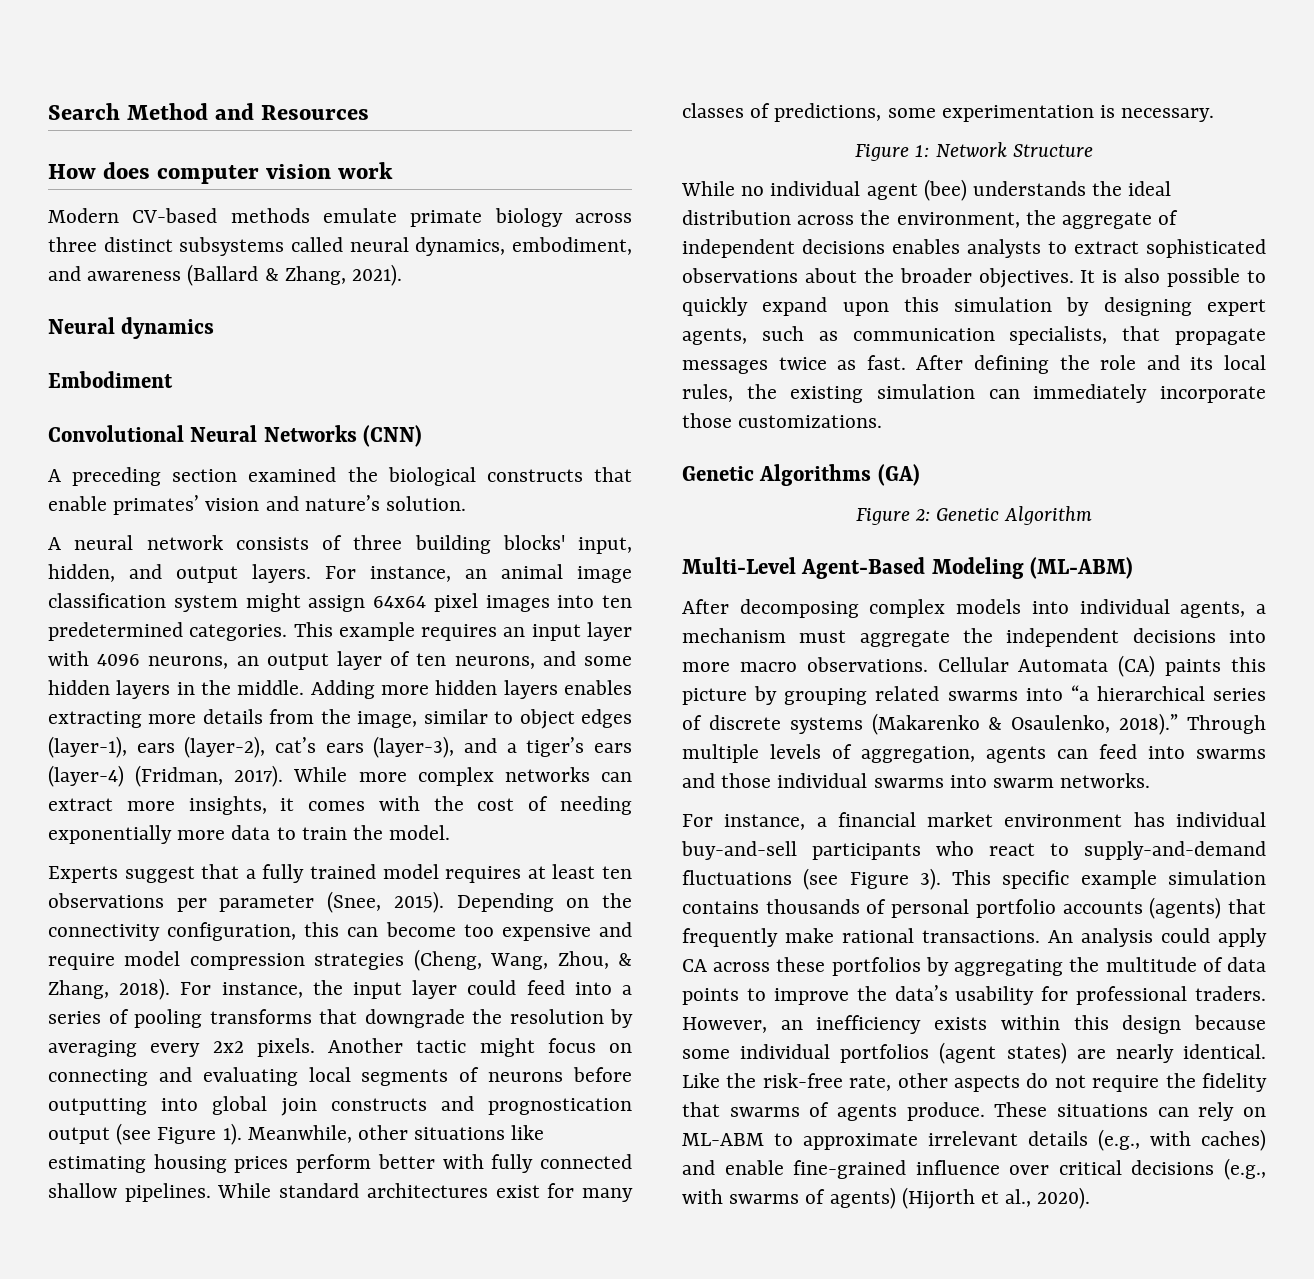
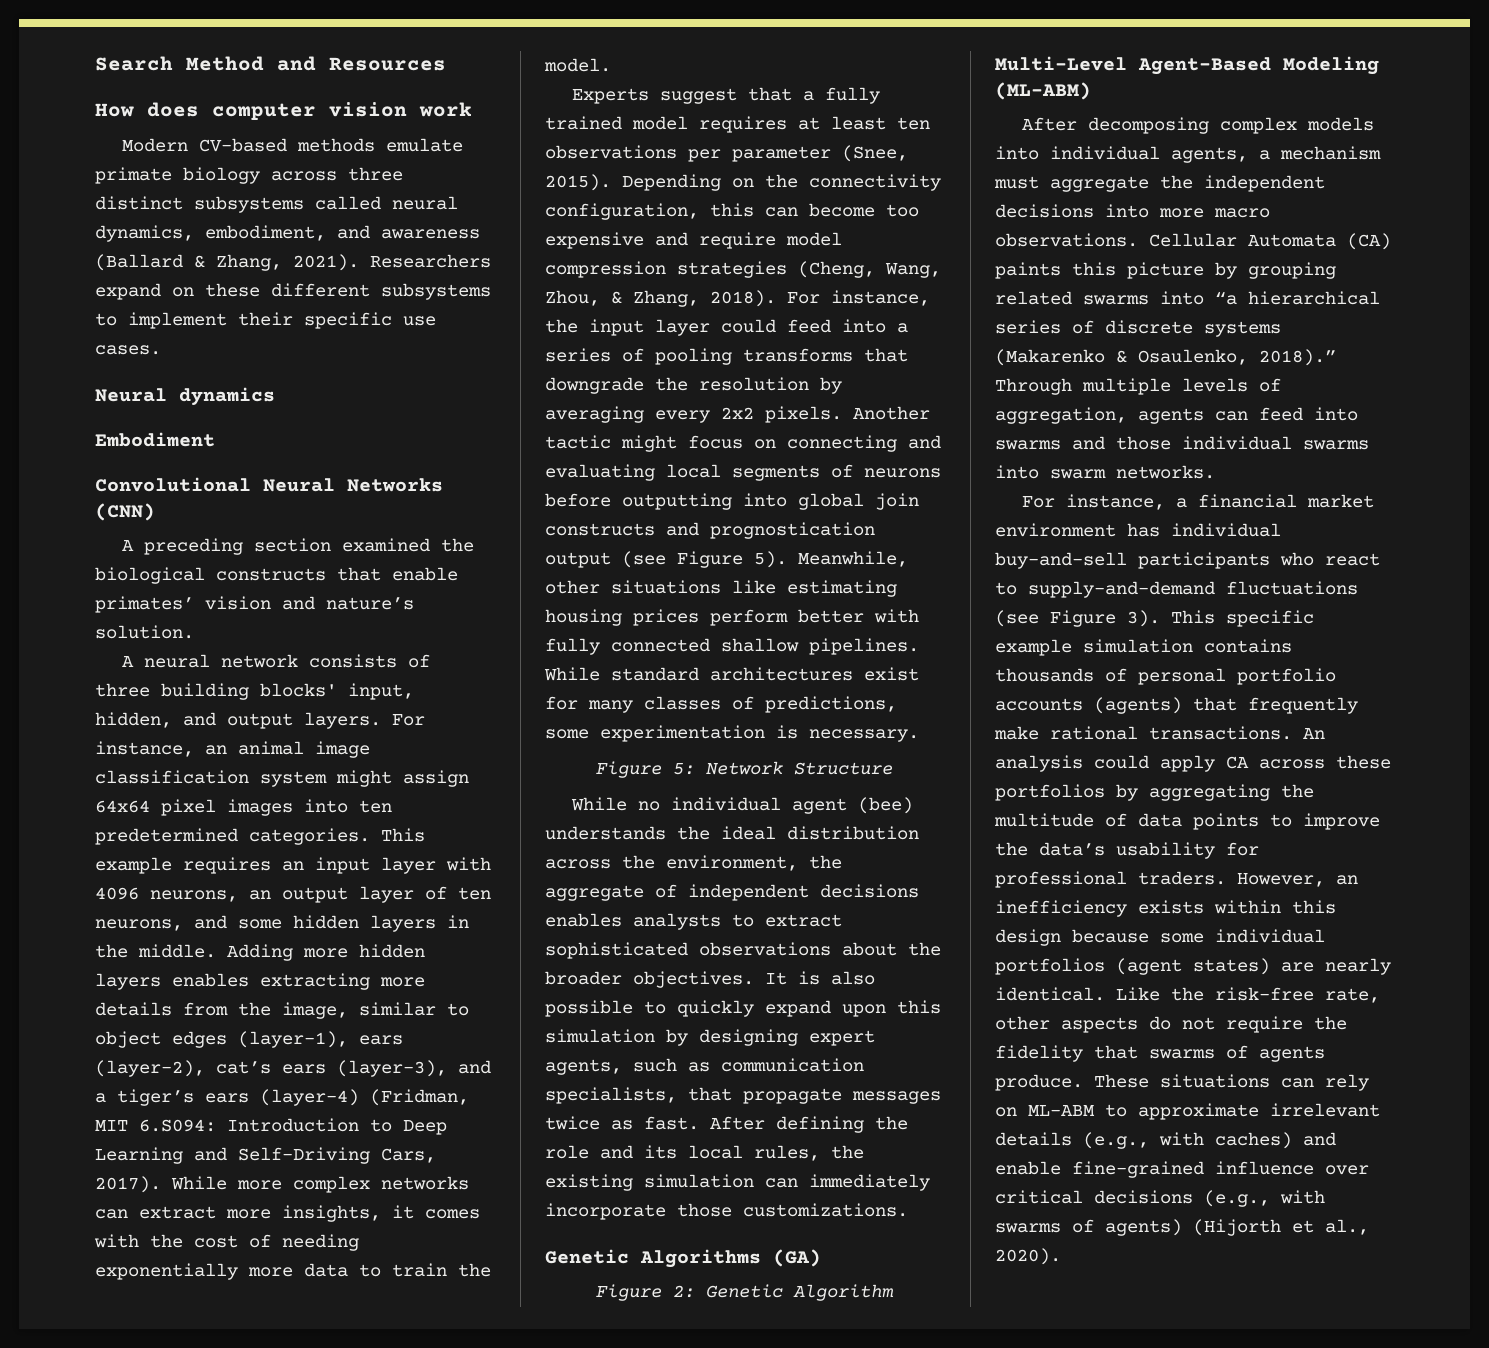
(403, 275) none -> [370,254,491,268] [95,283,491,300] [95,312,436,329] [95,345,161,355] Researchers expand on these different subsystems to implement their specific use cases.
(224, 776) none -> [95,1118,447,1135] [95,1147,436,1164] MIT 6.S094: Introduction to Deep Learning and Self-Driving Cars,
[222,1123,242,1145] 1). -> [754,551,787,568] 5).
[915,145,930,157] 1: -> [673,763,695,775] 5:

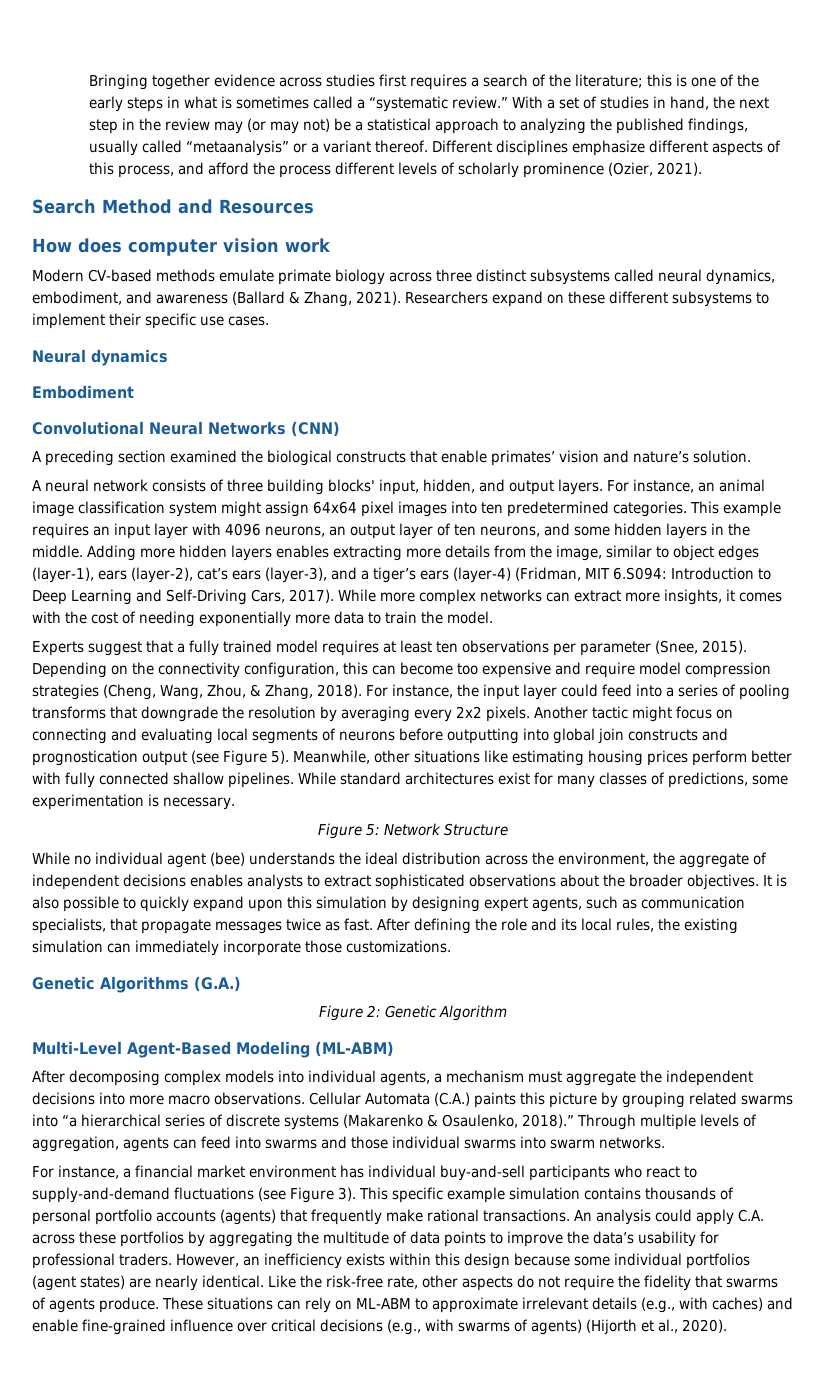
(95, 63) none -> [88,74,759,90] [88,96,769,112] [88,118,748,134] [88,140,781,156] [88,162,702,178] Bringing together evidence across studies first requires a search of the literature; this is one of the early steps in what is sometimes called a “systematic review.” With a set of studies in hand, the next step in the review may (or may not) be a statistical approach to analyzing the published findings, usually called “metaanalysis” or a variant thereof. Different disciplines emphasize different aspects of this process, and afford the process different levels of scholarly prominence (Ozier, 2021). //
[773,1249,821,1267] (GA) -> [194,976,241,992] (G.A.)
[1347,233,1391,250] (CA) -> [434,1092,470,1106] (C.A.)
[1226,756,1249,769] CA -> [738,1209,764,1222] C.A.

